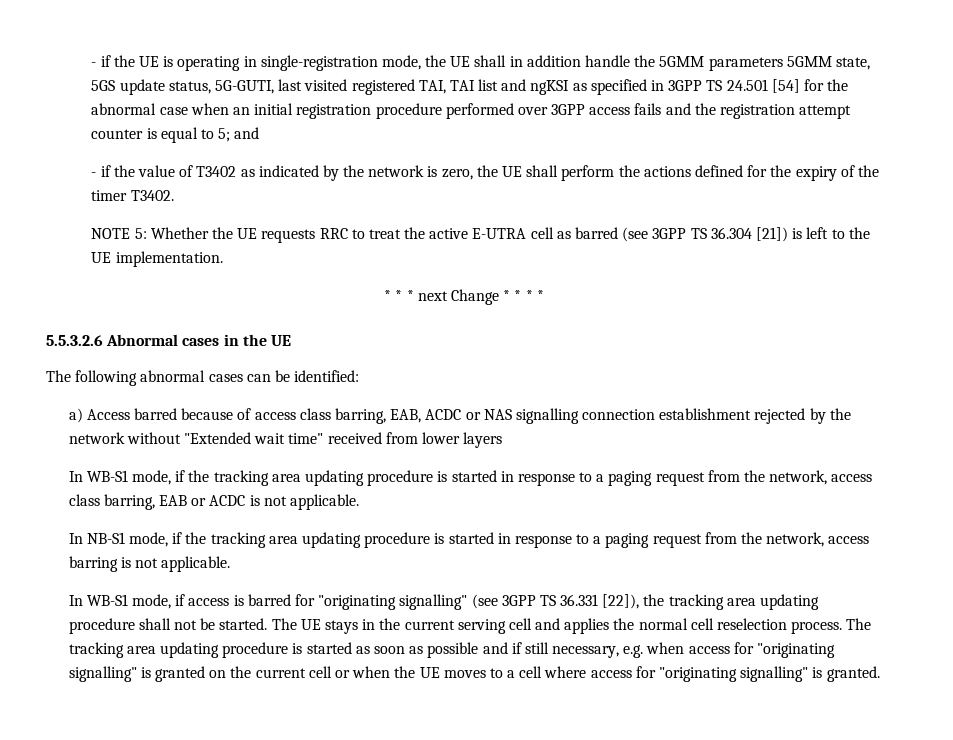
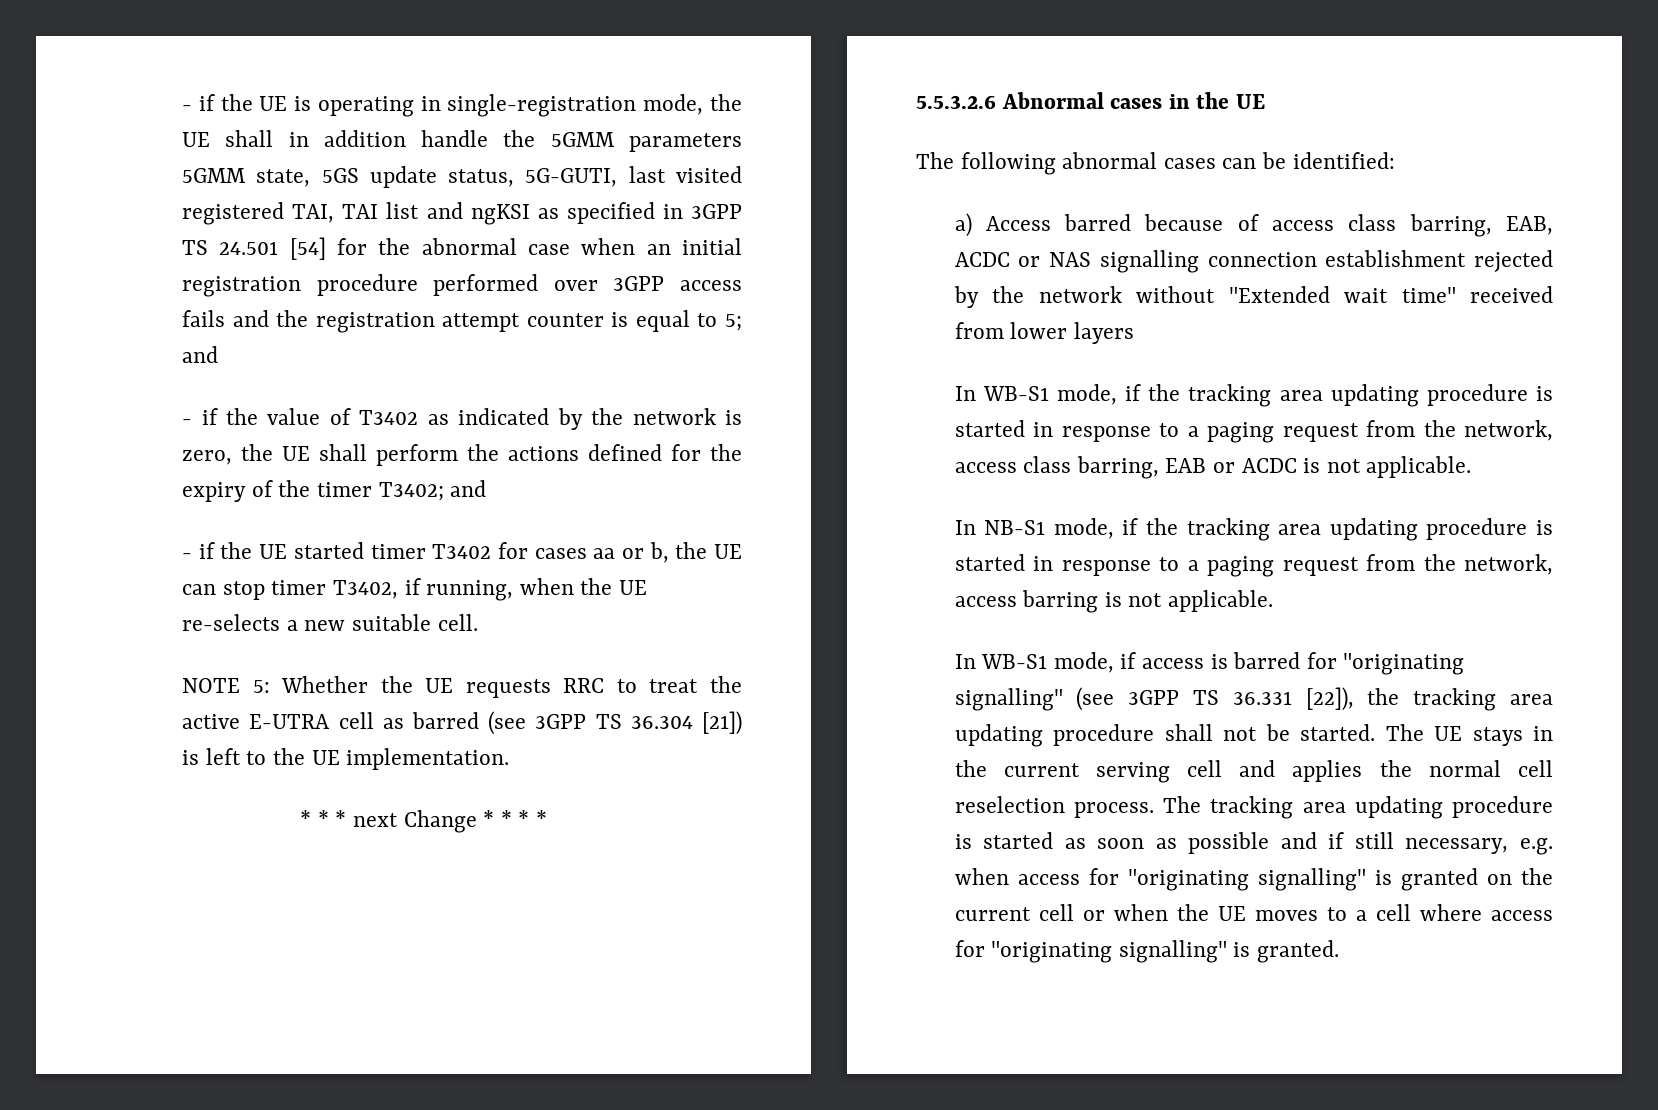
[130,190,174,201] T3402. -> [378,480,487,501] [182,542,742,563] [182,578,648,601] [182,614,478,631] T3402; and // - if the UE started timer T3402 for cases aa or b, the UE can stop timer T3402, if running, when the UE re-selects a new suitable cell.

